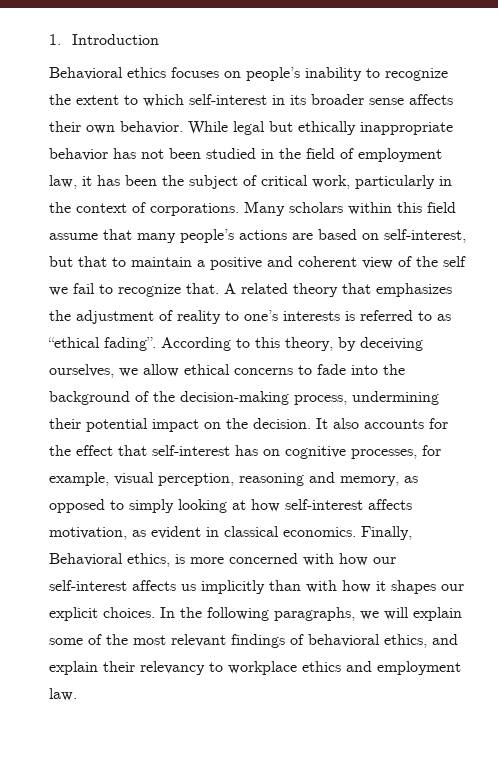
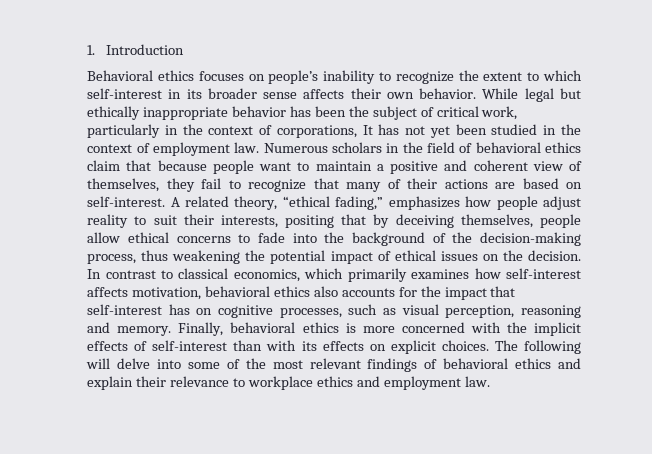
[141,148,443,162] [49,175,121,189] not been studied in the field of employment law, it has -> (311, 111) none
[150,201,457,216] [49,229,467,243] [49,256,108,267] corporations. Many scholars within this field assume that many people’s actions are based on self-interest, but that -> [276,124,581,138] [87,142,581,156] [87,160,292,174] corporations, It has not yet been studied in the context of employment law. Numerous scholars in the field of behavioral ethics claim that because people want
[416,256,467,267] [49,283,453,297] [49,310,452,324] [48,337,424,351] [49,364,139,378] the self we fail to recognize that. A related theory that emphasizes the adjustment of reality to one’s interests is referred to as “ethical fading”. According to this theory, by deceiving ourselves, we -> [87,178,582,192] [87,196,581,210] [87,214,581,228] themselves, they fail to recognize that many of their actions are based on self-interest. A related theory, “ethical fading,” emphasizes how people adjust reality to suit their interests, positing that by deceiving themselves, people
[352,391,440,405] [49,418,329,432] undermining their potential impact on the decision. It -> [141,250,581,264] [87,268,581,282] [87,286,310,300] thus weakening the potential impact of ethical issues on the decision. In contrast to classical economics, which primarily examines how self-interest affects motivation, behavioral ethics
[76,445,114,456] effect -> [444,287,487,300] impact
[422,445,442,456] [49,472,110,486] for example, -> [348,304,397,315] such as
[340,476,419,486] [49,499,413,513] [49,526,413,540] [49,553,397,567] [49,580,465,594] [49,607,463,621] memory, as opposed to simply looking at how self-interest affects motivation, as evident in classical economics. Finally, Behavioral ethics, is more concerned with how our self-interest affects us implicitly than with how it shapes our explicit choices. In the following paragraphs, we will explain -> [117,322,581,336] [87,340,581,354] [86,358,181,369] memory. Finally, behavioral ethics is more concerned with the implicit effects of self-interest than with its effects on explicit choices. The following will delve into
[384,634,428,648] ethics, -> [515,358,552,369] ethics
[140,661,206,675] relevancy -> [170,376,230,387] relevance

